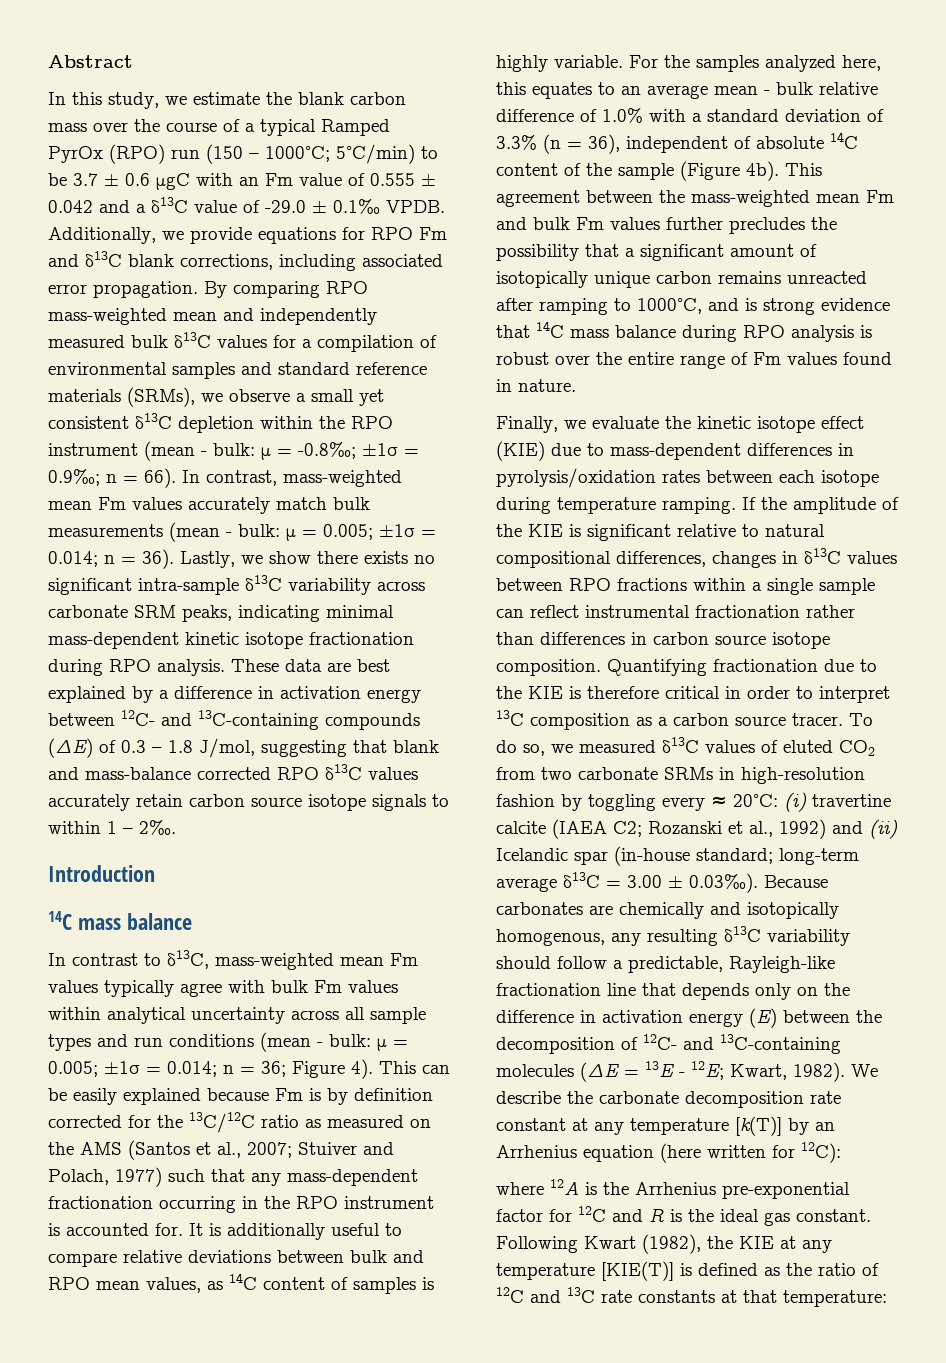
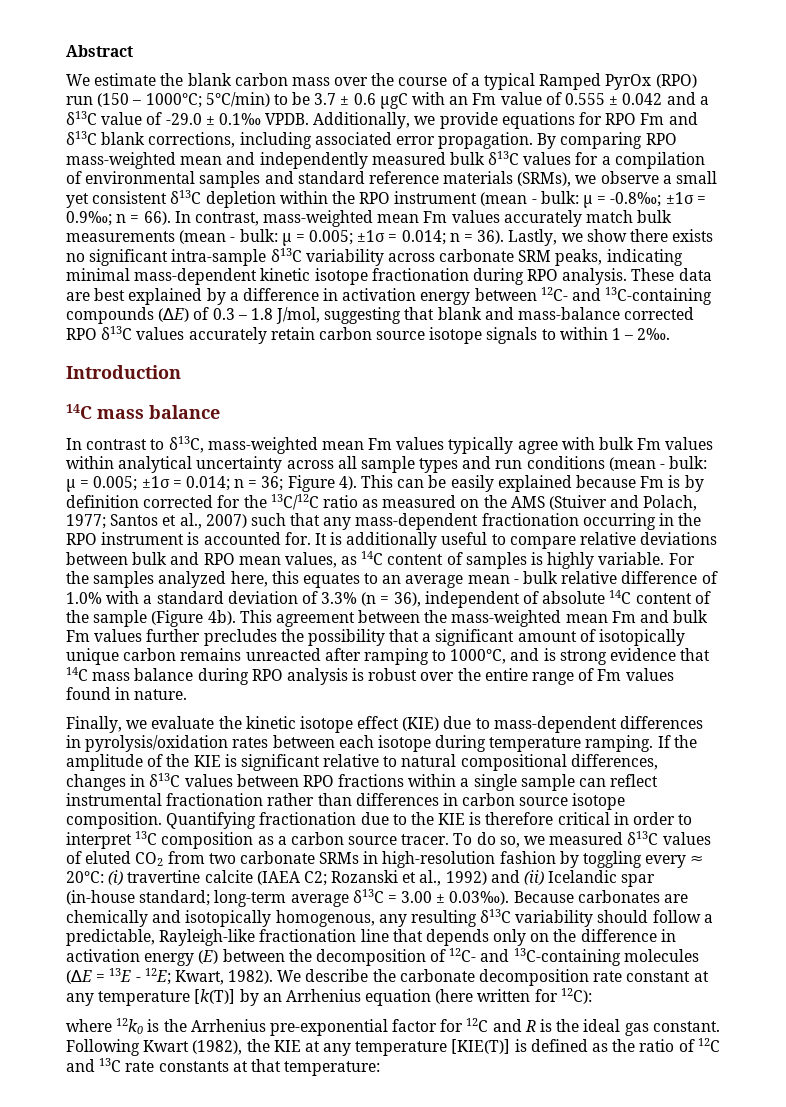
[48,92,187,109] In this study, we -> [66,74,90,86] We
[128,1140,394,1160] [48,1167,162,1187] (Santos et al., 2007; Stuiver and Polach, 1977) -> [549,495,698,511] [66,513,247,529] (Stuiver and Polach, 1977; Santos et al., 2007)
[550,1179,579,1195] 12A -> [116,1018,144,1034] 12k0

